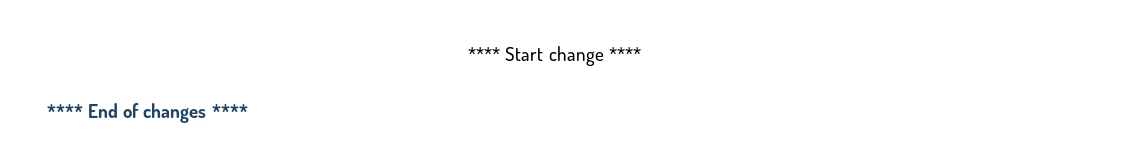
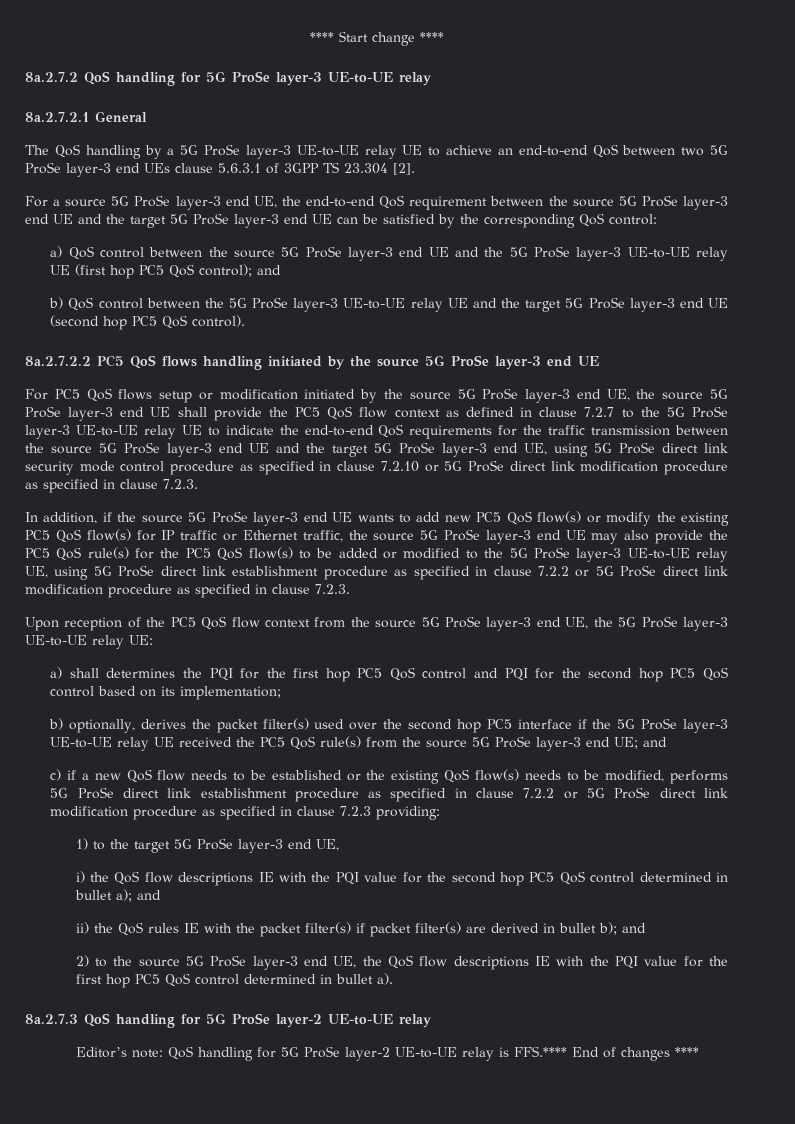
[47,104,83,118] **** -> [25,71,431,86] [25,111,147,122] [25,144,728,159] [25,162,415,177] [25,195,729,210] [25,213,657,228] [50,246,728,261] [50,264,282,279] [49,297,729,312] [50,315,246,330] [25,355,599,370] [25,388,729,403] [25,406,728,421] [25,424,729,439] [25,442,728,457] [25,460,729,475] [25,479,198,493] [25,511,730,526] [25,529,729,544] [25,547,728,562] [25,565,728,580] [25,584,350,598] [25,616,729,631] [25,635,153,649] [50,667,729,682] [50,686,282,700] [49,718,728,733] [50,736,668,751] [50,769,729,784] [50,787,729,802] [50,806,441,820] [75,838,339,853] [75,871,729,886] [74,889,161,902] [75,922,646,937] [75,955,728,970] [75,973,393,988] [25,1013,431,1028] [75,1046,567,1061] 8a.2.7.2 QoS handling for 5G ProSe layer-3 UE-to-UE relay // 8a.2.7.2.1 General // The QoS handling by a 5G ProSe layer-3 UE-to-UE relay UE to achieve an end-to-end QoS between two 5G ProSe layer-3 end UEs clause 5.6.3.1 of 3GPP TS 23.304 [2]. // For a source 5G ProSe layer-3 end UE, the end-to-end QoS requirement between the source 5G ProSe layer-3 end UE and the target 5G ProSe layer-3 end UE can be satisfied by the corresponding QoS control: // a) QoS control between the source 5G ProSe layer-3 end UE and the 5G ProSe layer-3 UE-to-UE relay UE (first hop PC5 QoS control); and // b) QoS control between the 5G ProSe layer-3 UE-to-UE relay UE and the target 5G ProSe layer-3 end UE (second hop PC5 QoS control). // 8a.2.7.2.2 PC5 QoS flows handling initiated by the source 5G ProSe layer-3 end UE // For PC5 QoS flows setup or modification initiated by the source 5G ProSe layer-3 end UE, the source 5G ProSe layer-3 end UE shall provide the PC5 QoS flow context as defined in clause 7.2.7 to the 5G ProSe layer-3 UE-to-UE relay UE to indicate the end-to-end QoS requirements for the traffic transmission between the source 5G ProSe layer-3 end UE and the target 5G ProSe layer-3 end UE, using 5G ProSe direct link security mode control procedure as specified in clause 7.2.10 or 5G ProSe direct link modification procedure as specified in clause 7.2.3. // In addition, if the source 5G ProSe layer-3 end UE wants to add new PC5 QoS flow(s) or modify the existing PC5 QoS flow(s) for IP traffic or Ethernet traffic, the source 5G ProSe layer-3 end UE may also provide the PC5 QoS rule(s) for the PC5 QoS flow(s) to be added or modified to the 5G ProSe layer-3 UE-to-UE relay UE, using 5G ProSe direct link establishment procedure as specified in clause 7.2.2 or 5G ProSe direct link modification procedure as specified in clause 7.2.3. // Upon reception of the PC5 QoS flow context from the source 5G ProSe layer-3 end UE, the 5G ProSe layer-3 UE-to-UE relay UE: // a) shall determines the PQI for the first hop PC5 QoS control and PQI for the second hop PC5 QoS control based on its implementation; // b) optionally, derives the packet filter(s) used over the second hop PC5 interface if the 5G ProSe layer-3 UE-to-UE relay UE received the PC5 QoS rule(s) from the source 5G ProSe layer-3 end UE; and // c) if a new QoS flow needs to be established or the existing QoS flow(s) needs to be modified, performs 5G ProSe direct link establishment procedure as specified in clause 7.2.2 or 5G ProSe direct link modification procedure as specified in clause 7.2.3 providing: // 1) to the target 5G ProSe layer-3 end UE, // i) the QoS flow descriptions IE with the PQI value for the second hop PC5 QoS control determined in bullet a); and // ii) the QoS rules IE with the packet filter(s) if packet filter(s) are derived in bullet b); and // 2) to the source 5G ProSe layer-3 end UE, the QoS flow descriptions IE with the PQI value for the first hop PC5 QoS control determined in bullet a). // 8a.2.7.3 QoS handling for 5G ProSe layer-2 UE-to-UE relay // Editor’s note: QoS handling for 5G ProSe layer-2 UE-to-UE relay is FFS.****

